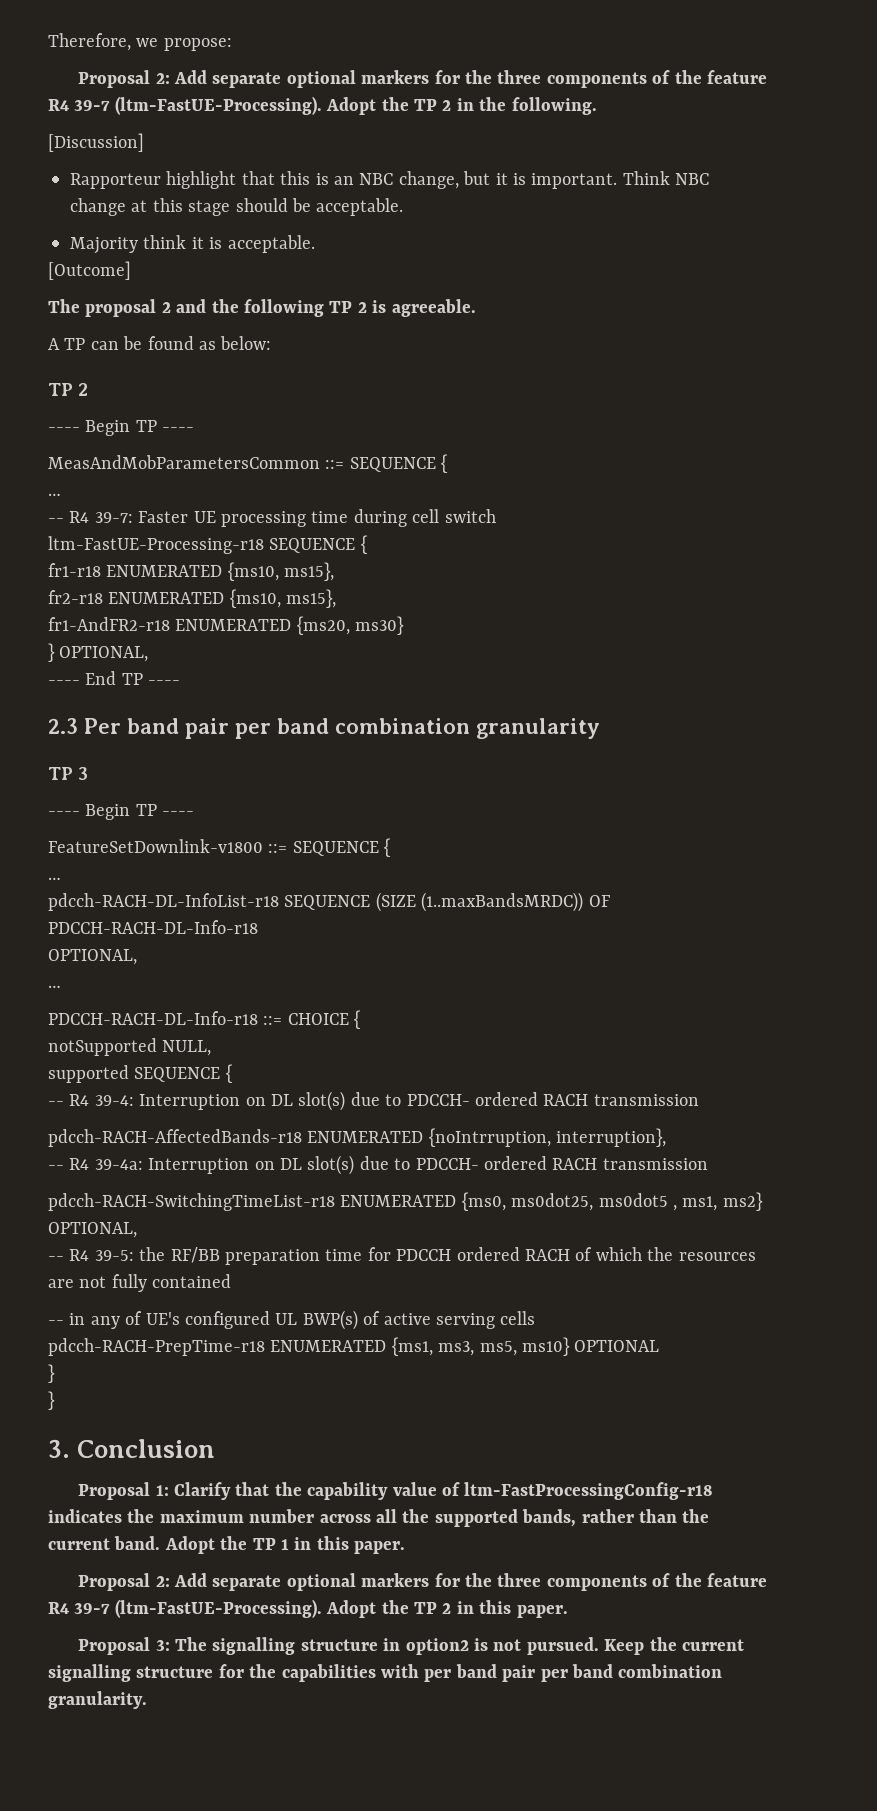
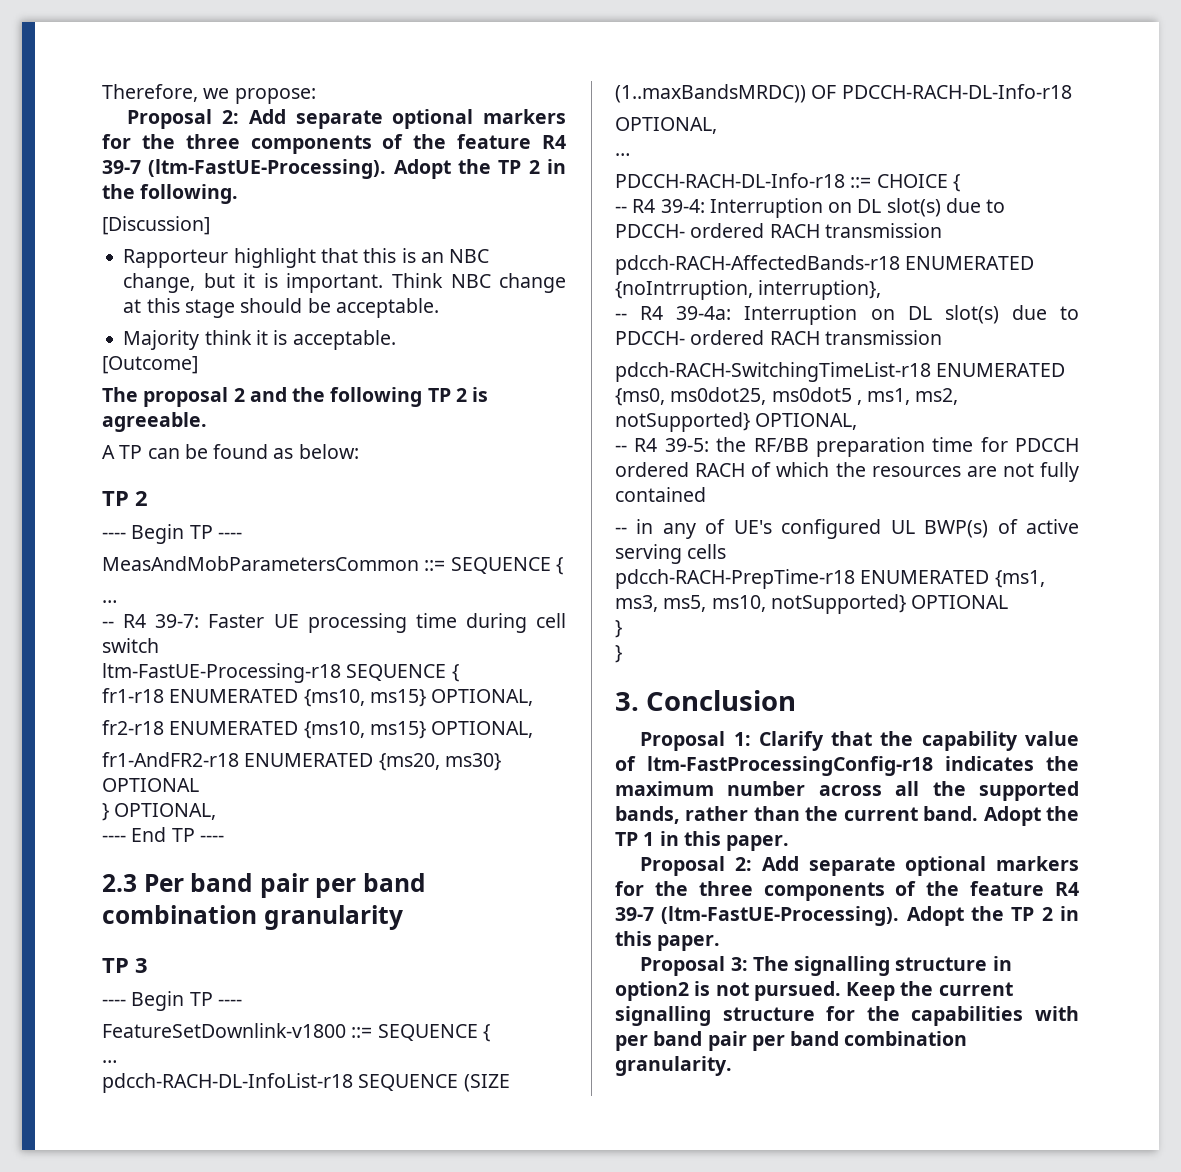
[284,562,335,581] ms15}, -> [369,689,534,707] ms15} OPTIONAL,
[286,589,337,608] ms15}, -> [369,721,534,739] ms15} OPTIONAL,
(405, 625) none -> [102,778,199,792] OPTIONAL
[48,1038,212,1056] [48,1064,233,1083] // notSupported NULL, // supported SEQUENCE { -> (960, 183) none
[722,1192,763,1211] ms2} -> [915,388,959,405] [615,412,750,432] ms2, notSupported}
[521,1337,570,1356] ms10} -> [711,594,906,614] ms10, notSupported}

